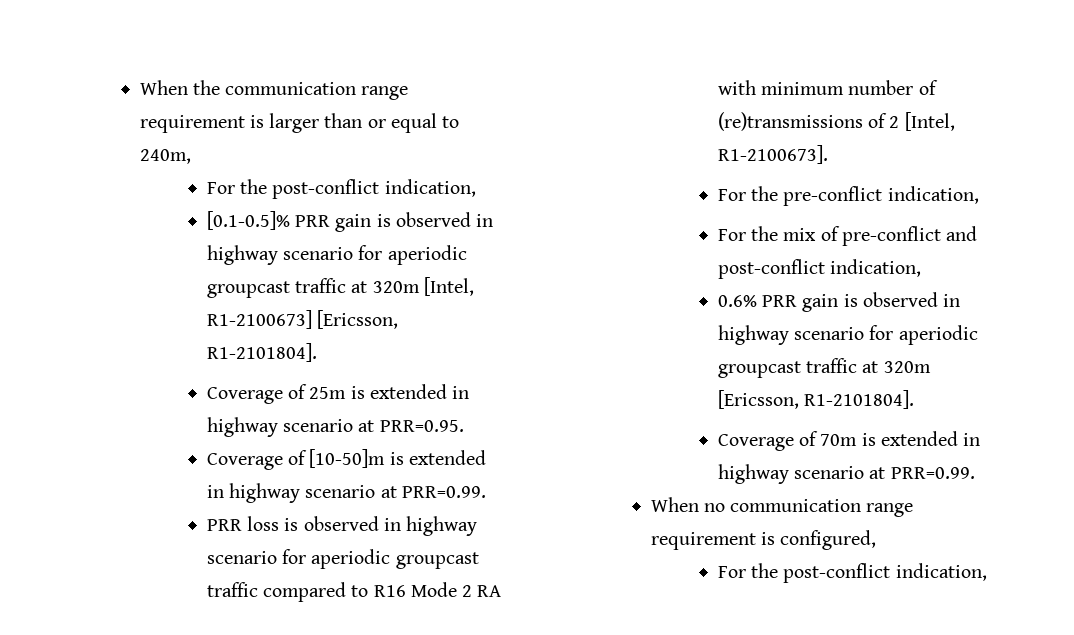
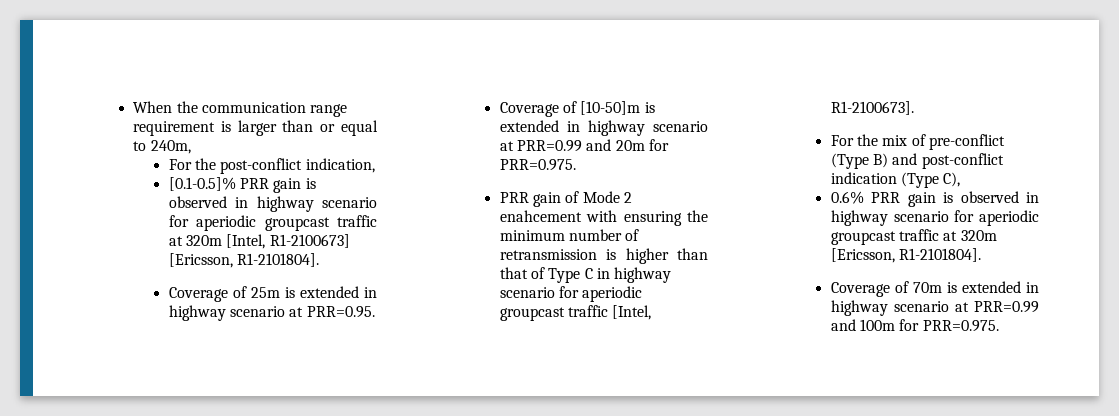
[401,486,486,498] [206,516,478,536] [206,549,479,569] [206,582,502,602] [717,80,938,95] [717,112,955,131] [717,145,828,164] [717,186,979,206] PRR=0.99. // PRR loss is observed in highway scenario for aperiodic groupcast traffic compared to R16 Mode 2 RA with minimum number of (re)transmissions of 2 [Intel, R1-2100673]. // For the pre-conflict indication, -> [517,139,670,152] [499,159,576,171] [499,191,633,207] [499,210,708,226] [499,229,640,241] [499,248,708,264] [499,267,672,283] [499,286,643,302] [499,305,652,321] [830,101,914,115] PRR=0.99 and 20m for PRR=0.975. // PRR gain of Mode 2 enahcement with ensuring the minimum number of retransmission is higher than that of Type C in highway scenario for aperiodic groupcast traffic [Intel, R1-2100673].
[946,226,978,241] [717,259,922,279] and post-conflict indication, -> [830,153,1004,169] [830,172,961,188] (Type B) and post-conflict indication (Type C),
[890,467,975,479] [650,497,914,517] [650,530,877,550] [717,563,987,583] PRR=0.99. // When no communication range requirement is configured, // For the post-conflict indication, -> [974,301,1039,313] [830,319,999,332] PRR=0.99 and 100m for PRR=0.975.

